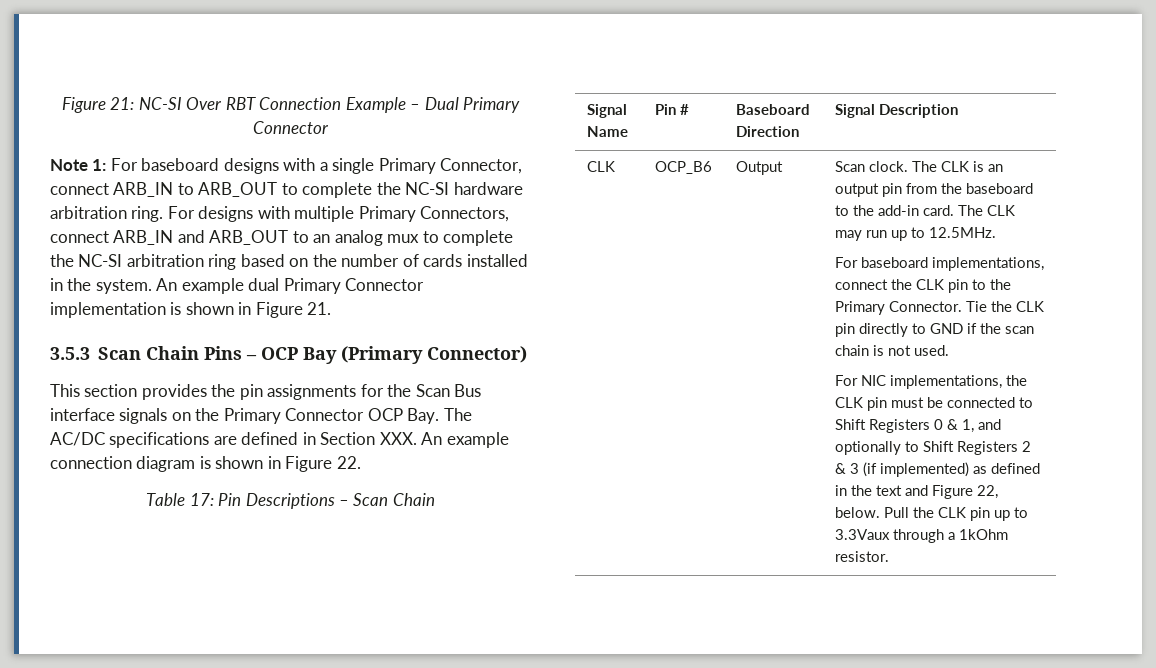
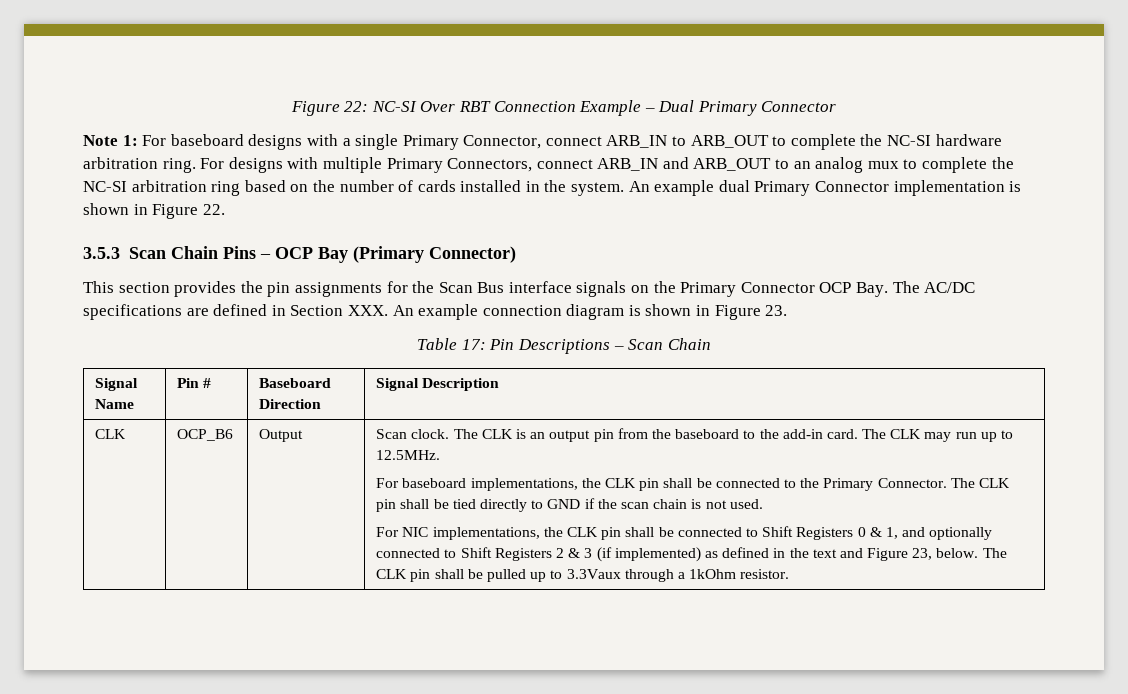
[61,97,135,113] Figure 21: -> [290,101,369,116] Figure 22:
[307,302,332,315] 21. -> [202,204,225,215] 22.
[336,456,361,469] 22. -> [765,305,788,316] 23.
[834,279,968,293] connect the CLK pin -> [581,478,780,491] the CLK pin shall be connected
[965,301,1044,312] [834,323,855,337] Tie the CLK pin -> [950,478,1010,488] [376,499,476,512] The CLK pin shall be tied
[890,397,924,408] must -> [625,527,655,537] shall
(901, 448) none -> [376,548,441,558] connected
[976,485,998,499] [834,507,990,521] 22, below. Pull the CLK pin -> [912,548,1007,560] [376,569,527,582] 23, below. The CLK pin shall be pulled

